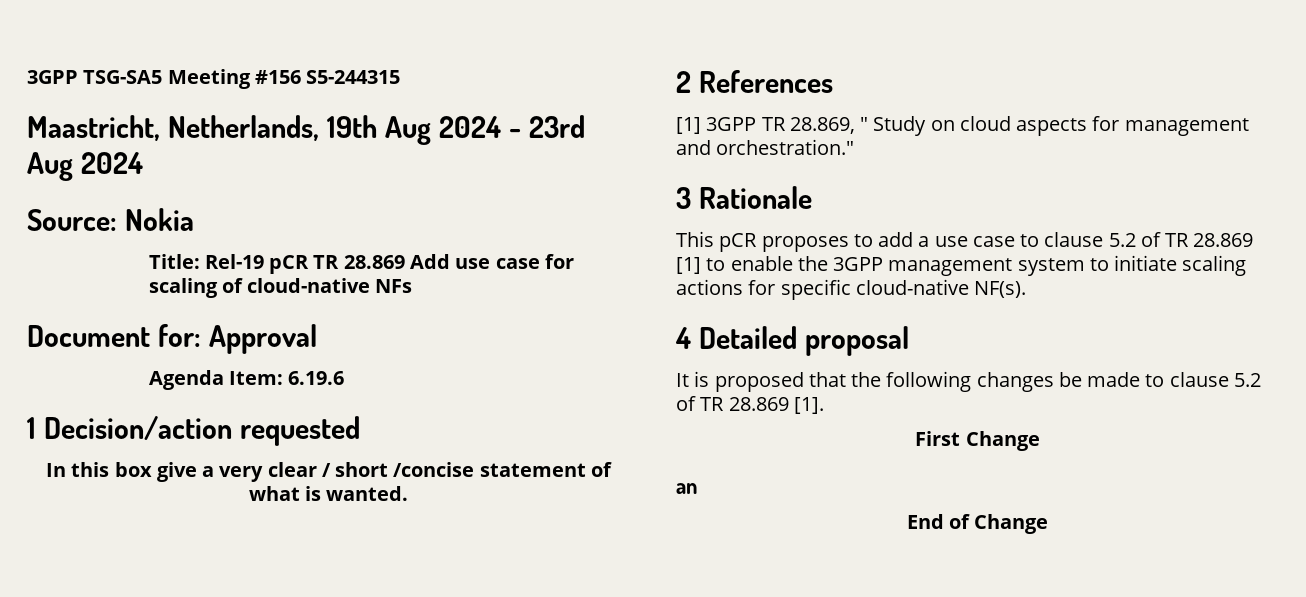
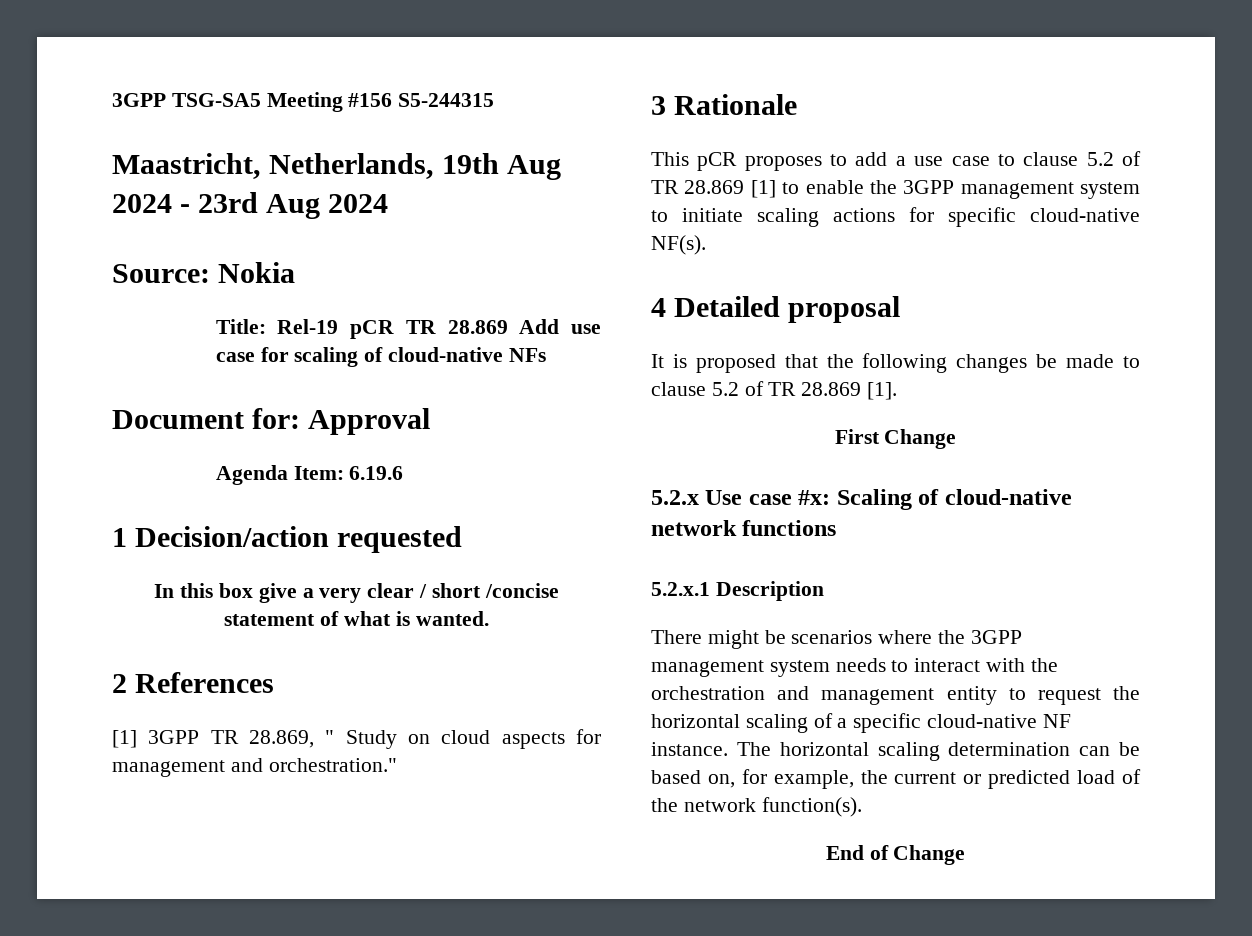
[676,483,698,494] an -> [651,489,1072,510] [651,520,837,536] [651,581,824,601] [651,630,1022,649] [651,658,1058,677] [651,686,1140,705] [651,713,1071,733] [651,742,1140,761] [651,769,1141,789] [651,797,862,817] 5.2.x Use case #x: Scaling of cloud-native network functions // 5.2.x.1 Description // There might be scenarios where the 3GPP management system needs to interact with the orchestration and management entity to request the horizontal scaling of a specific cloud-native NF instance. The horizontal scaling determination can be based on, for example, the current or predicted load of the network function(s).

